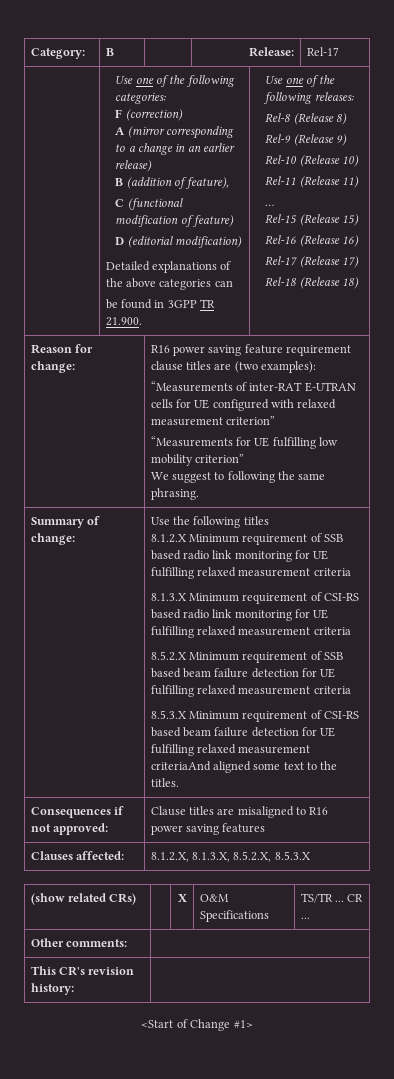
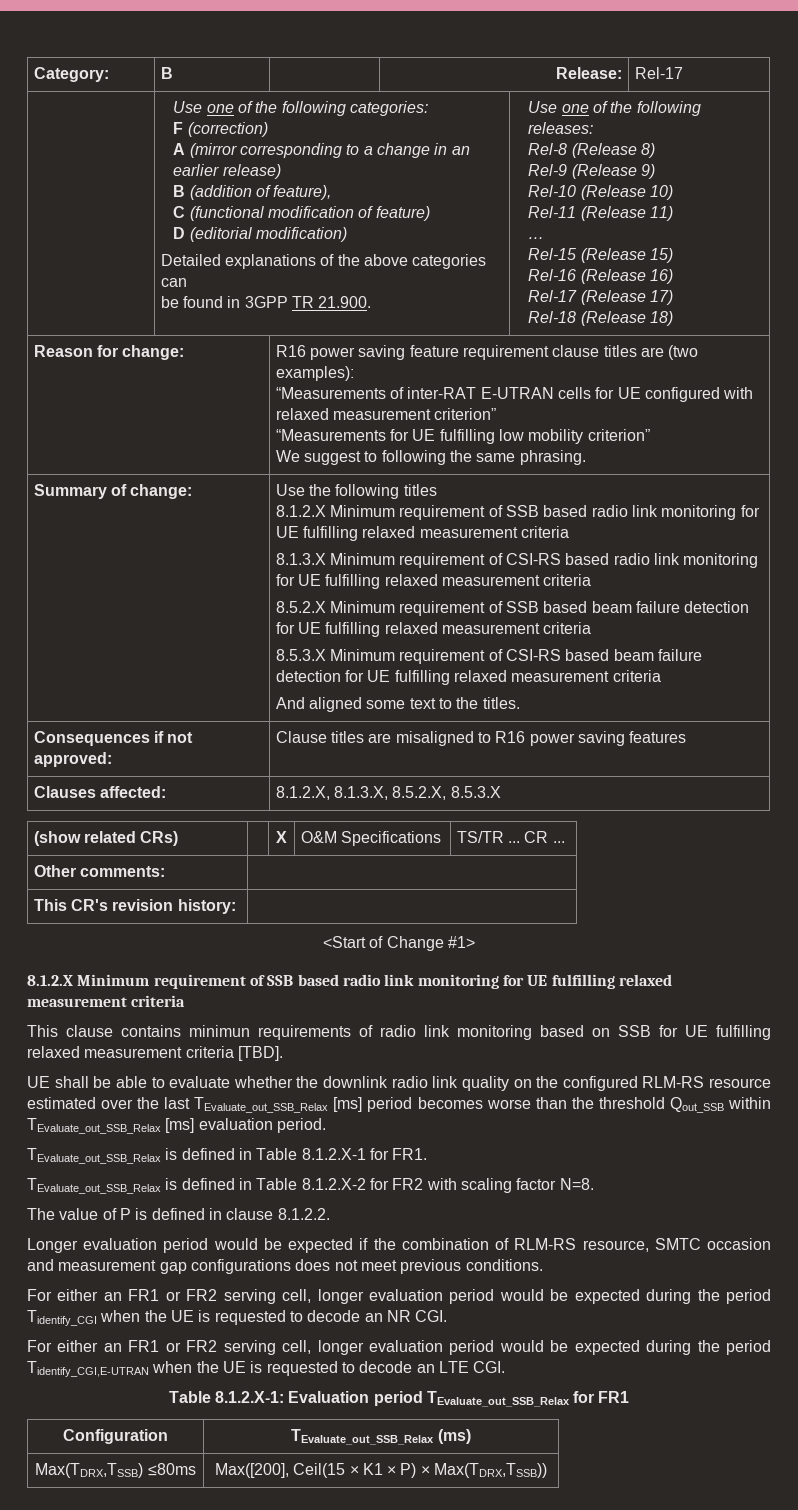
[150,761,211,771] criteriaAnd -> [612,670,661,682] [275,697,305,709] criteria // And
(253, 1024) none -> [27,974,672,989] [27,995,186,1007] [27,1025,771,1040] [27,1046,283,1061] [27,1076,771,1091] [27,1097,772,1113] [27,1118,326,1134] [27,1148,428,1164] [27,1178,594,1194] [27,1208,330,1220] [27,1238,772,1253] [27,1259,543,1274] [27,1289,771,1304] [27,1310,448,1326] [27,1340,771,1355] [27,1361,506,1377] [168,1391,630,1407] [63,1429,168,1444] [291,1429,471,1445] [35,1463,196,1478] [214,1463,548,1478] // 8.1.2.X Minimum requirement of SSB based radio link monitoring for UE fulfilling relaxed measurement criteria // This clause contains minimun requirements of radio link monitoring based on SSB for UE fulfilling relaxed measurement criteria [TBD]. // UE shall be able to evaluate whether the downlink radio link quality on the configured RLM-RS resource estimated over the last TEvaluate_out_SSB_Relax [ms] period becomes worse than the threshold Qout_SSB within TEvaluate_out_SSB_Relax [ms] evaluation period. // TEvaluate_out_SSB_Relax is defined in Table 8.1.2.X-1 for FR1. // TEvaluate_out_SSB_Relax is defined in Table 8.1.2.X-2 for FR2 with scaling factor N=8. // The value of P is defined in clause 8.1.2.2. // Longer evaluation period would be expected if the combination of RLM-RS resource, SMTC occasion and measurement gap configurations does not meet previous conditions. // For either an FR1 or FR2 serving cell, longer evaluation period would be expected during the period Tidentify_CGI when the UE is requested to decode an NR CGI. // For either an FR1 or FR2 serving cell, longer evaluation period would be expected during the period Tidentify_CGI,E-UTRAN when the UE is requested to decode an LTE CGI. // Table 8.1.2.X-1: Evaluation period TEvaluate_out_SSB_Relax for FR1 // Configuration | TEvaluate_out_SSB_Relax (ms) // Max(TDRX,TSSB) ≤80ms | Max([200], Ceil(15 × K1 × P) × Max(TDRX,TSSB))

